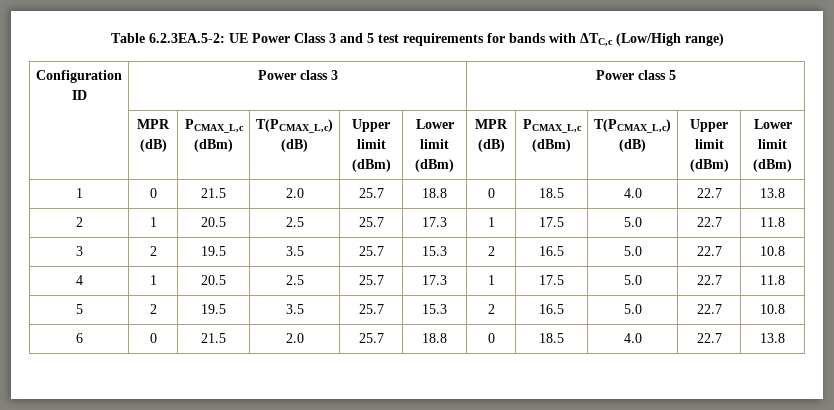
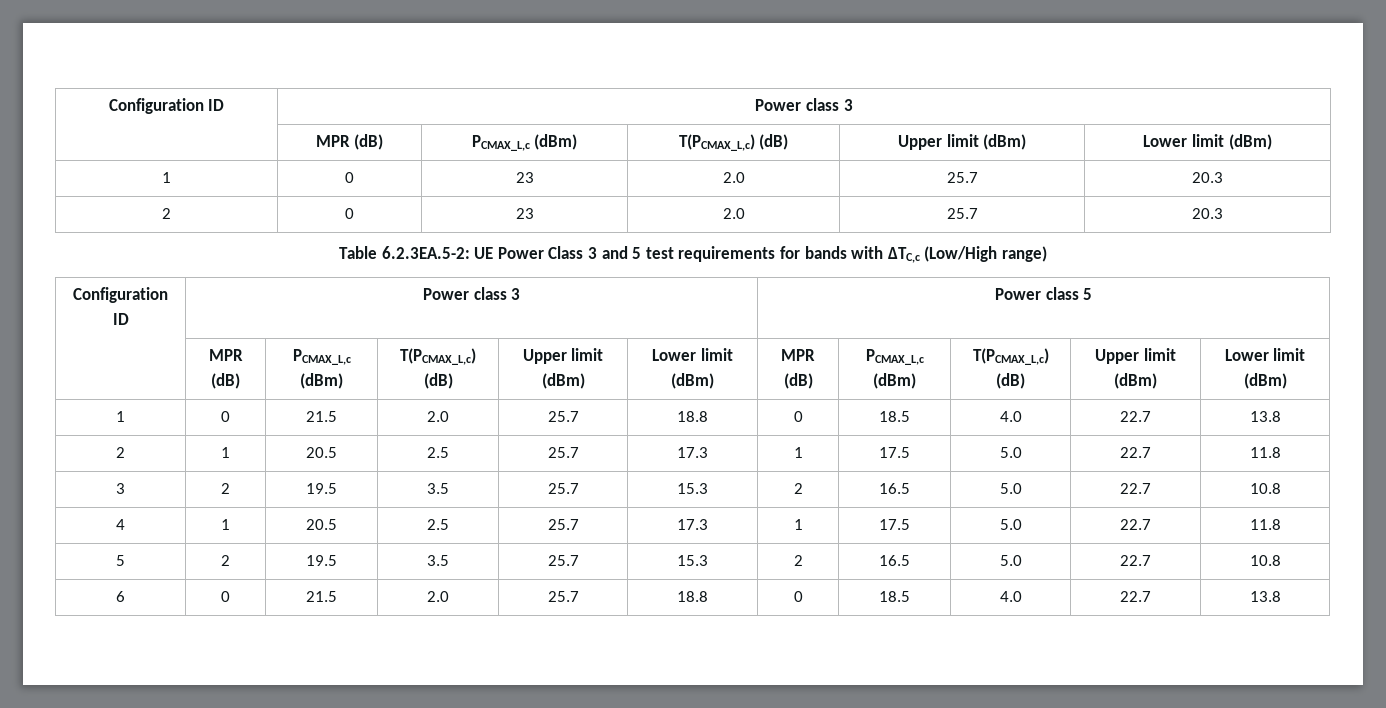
(110, 38) none -> [108,98,225,114] [755,98,853,111] [315,134,384,150] [471,134,578,151] [678,134,789,151] [897,134,1027,150] [1143,134,1272,150] [162,172,171,183] [345,172,354,183] [515,172,534,183] [722,172,745,183] [946,172,978,183] [1192,172,1223,183] [162,208,171,219] [345,208,354,219] [515,208,534,219] [722,208,745,219] [946,208,978,219] [1192,208,1223,219] Configuration ID | Power class 3 // | MPR (dB) | PCMAX_L,c (dBm) | T(PCMAX_L,c) (dB) | Upper limit (dBm) | Lower limit (dBm) // 1 | 0 | 23 | 2.0 | 25.7 | 20.3 // 2 | 0 | 23 | 2.0 | 25.7 | 20.3 //

